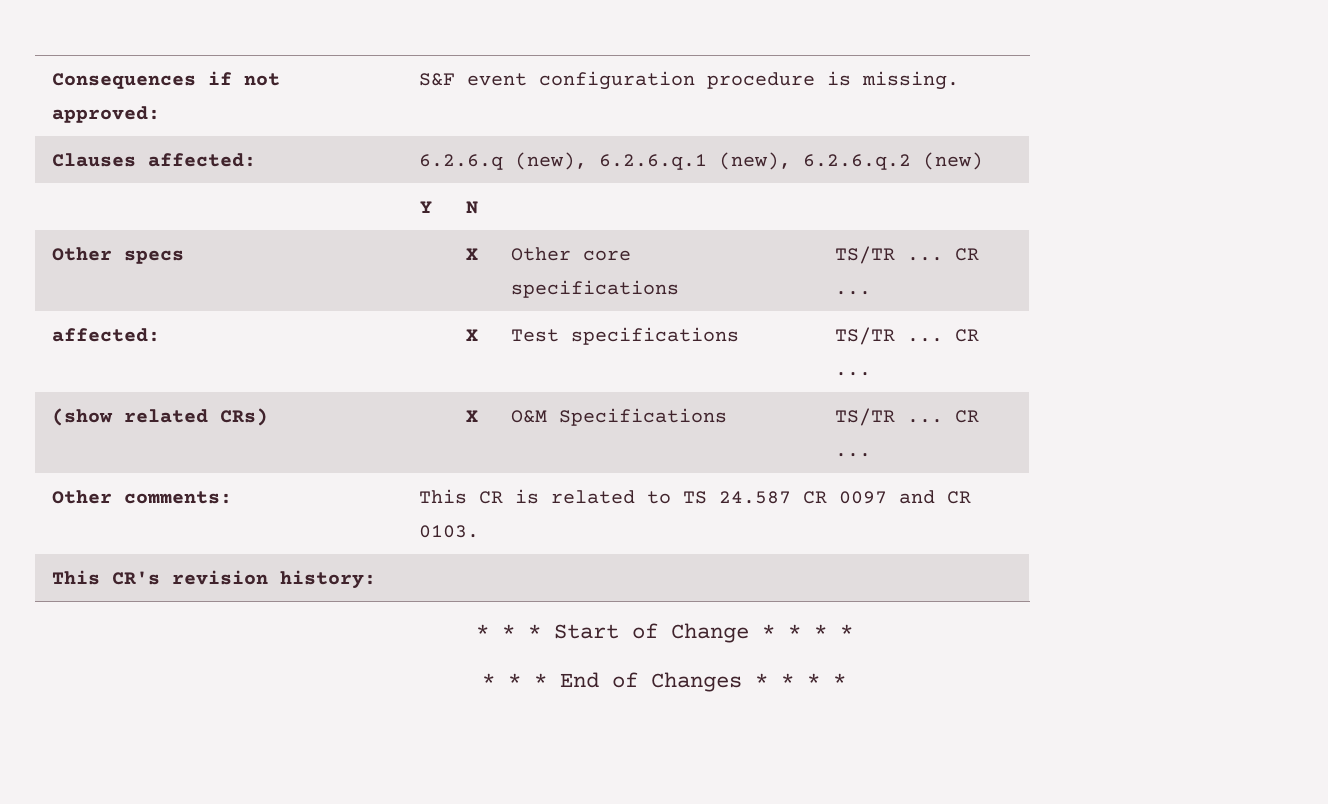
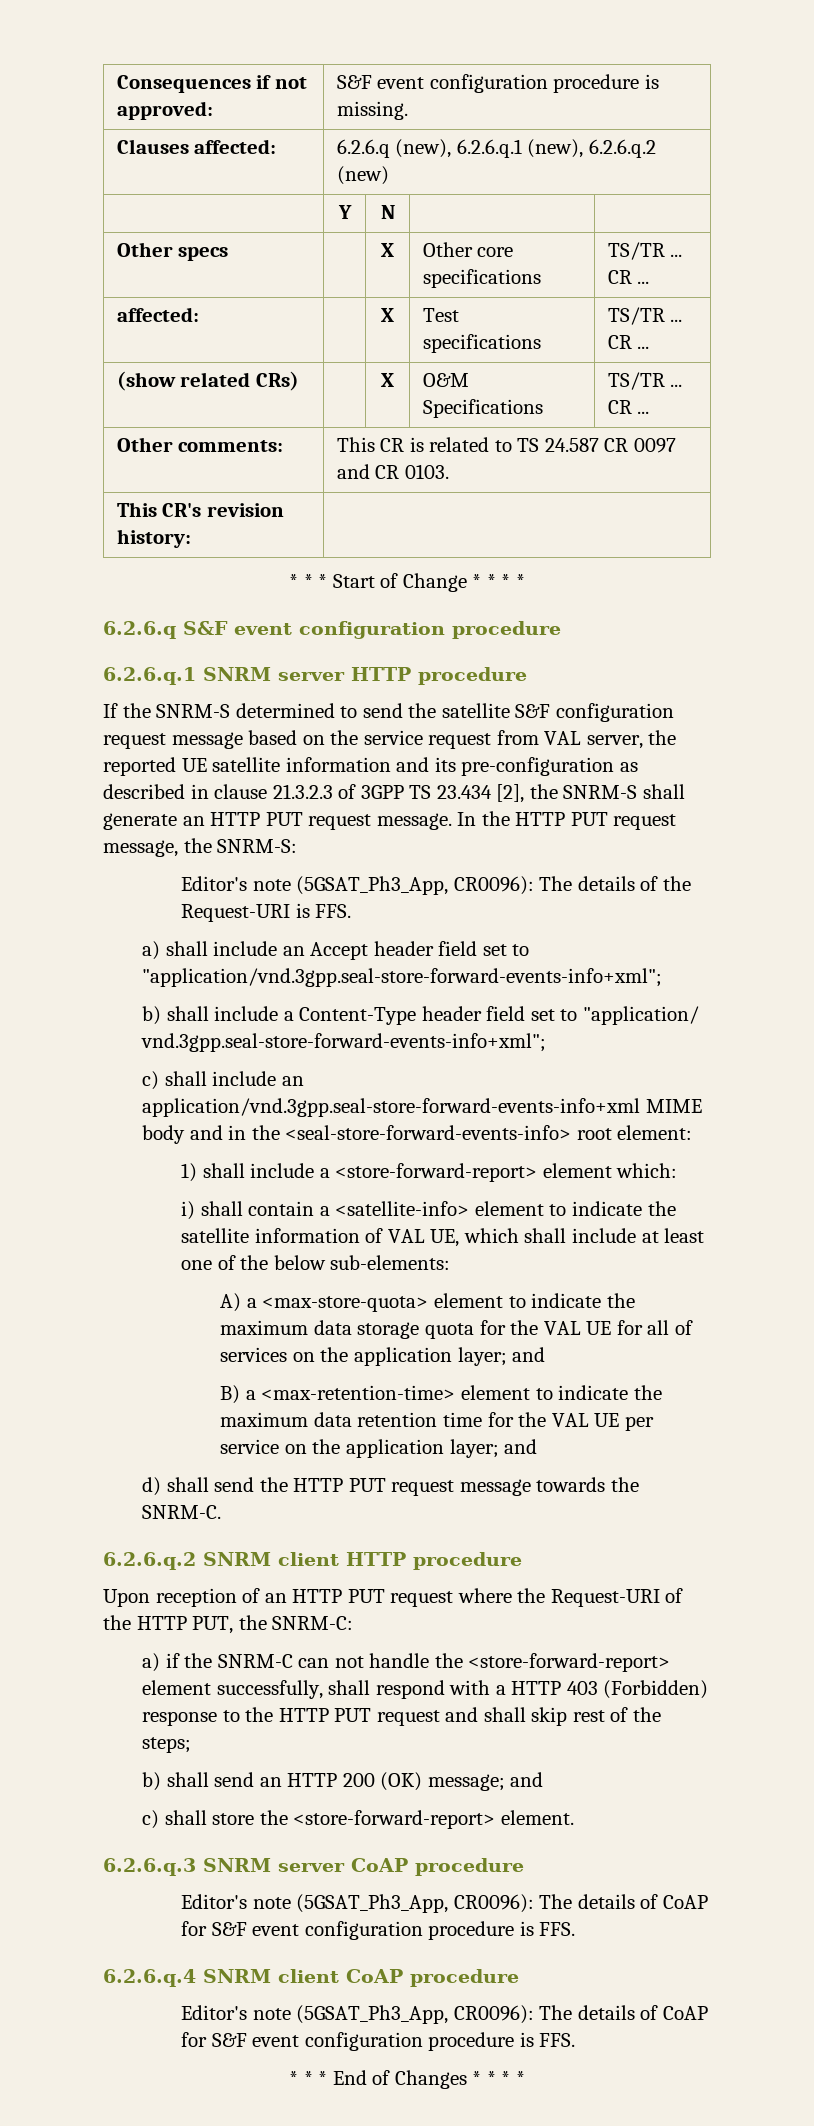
(853, 631) none -> [103,621,561,639] [103,667,527,685] [103,703,674,722] [103,730,677,749] [103,757,638,776] [103,784,685,803] [103,811,677,830] [103,838,298,857] [181,876,691,895] [181,903,352,922] [142,941,530,960] [142,968,663,987] [142,1006,699,1025] [141,1033,547,1052] [142,1071,304,1090] [142,1098,702,1117] [142,1125,693,1144] [181,1163,678,1182] [181,1201,676,1220] [181,1228,705,1247] [181,1255,451,1270] [220,1293,635,1312] [220,1320,693,1339] [220,1347,546,1366] [220,1385,662,1404] [220,1412,654,1431] [220,1439,538,1458] [142,1477,639,1496] [142,1505,222,1519] [103,1552,522,1570] [103,1588,684,1607] [103,1615,354,1634] [142,1653,671,1672] [142,1680,709,1699] [142,1707,662,1726] [142,1737,192,1753] [142,1772,544,1791] [142,1810,574,1829] [103,1858,524,1876] [181,1894,708,1913] [181,1921,576,1940] [103,1969,519,1987] [181,2005,708,2024] [181,2032,576,2051] // 6.2.6.q S&F event configuration procedure // 6.2.6.q.1 SNRM server HTTP procedure // If the SNRM-S determined to send the satellite S&F configuration request message based on the service request from VAL server, the reported UE satellite information and its pre-configuration as described in clause 21.3.2.3 of 3GPP TS 23.434 [2], the SNRM-S shall generate an HTTP PUT request message. In the HTTP PUT request message, the SNRM-S: // Editor's note (5GSAT_Ph3_App, CR0096): The details of the Request-URI is FFS. // a) shall include an Accept header field set to "application/vnd.3gpp.seal-store-forward-events-info+xml"; // b) shall include a Content-Type header field set to "application/ vnd.3gpp.seal-store-forward-events-info+xml"; // c) shall include an application/vnd.3gpp.seal-store-forward-events-info+xml MIME body and in the <seal-store-forward-events-info> root element: // 1) shall include a <store-forward-report> element which: // i) shall contain a <satellite-info> element to indicate the satellite information of VAL UE, which shall include at least one of the below sub-elements: // A) a <max-store-quota> element to indicate the maximum data storage quota for the VAL UE for all of services on the application layer; and // B) a <max-retention-time> element to indicate the maximum data retention time for the VAL UE per service on the application layer; and // d) shall send the HTTP PUT request message towards the SNRM-C. // 6.2.6.q.2 SNRM client HTTP procedure // Upon reception of an HTTP PUT request where the Request-URI of the HTTP PUT, the SNRM-C: // a) if the SNRM-C can not handle the <store-forward-report> element successfully, shall respond with a HTTP 403 (Forbidden) response to the HTTP PUT request and shall skip rest of the steps; // b) shall send an HTTP 200 (OK) message; and // c) shall store the <store-forward-report> element. // 6.2.6.q.3 SNRM server CoAP procedure // Editor's note (5GSAT_Ph3_App, CR0096): The details of CoAP for S&F event configuration procedure is FFS. // 6.2.6.q.4 SNRM client CoAP procedure // Editor's note (5GSAT_Ph3_App, CR0096): The details of CoAP for S&F event configuration procedure is FFS.

